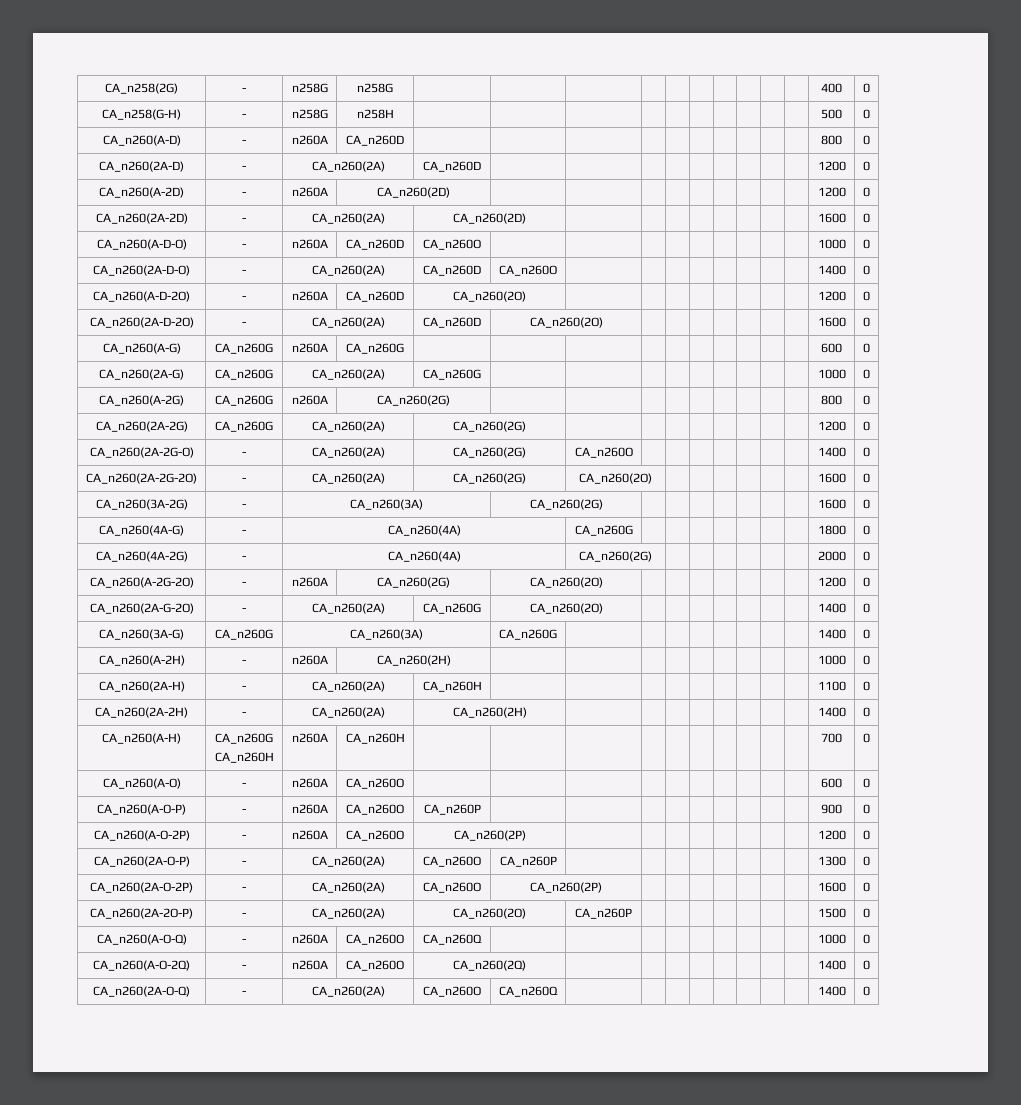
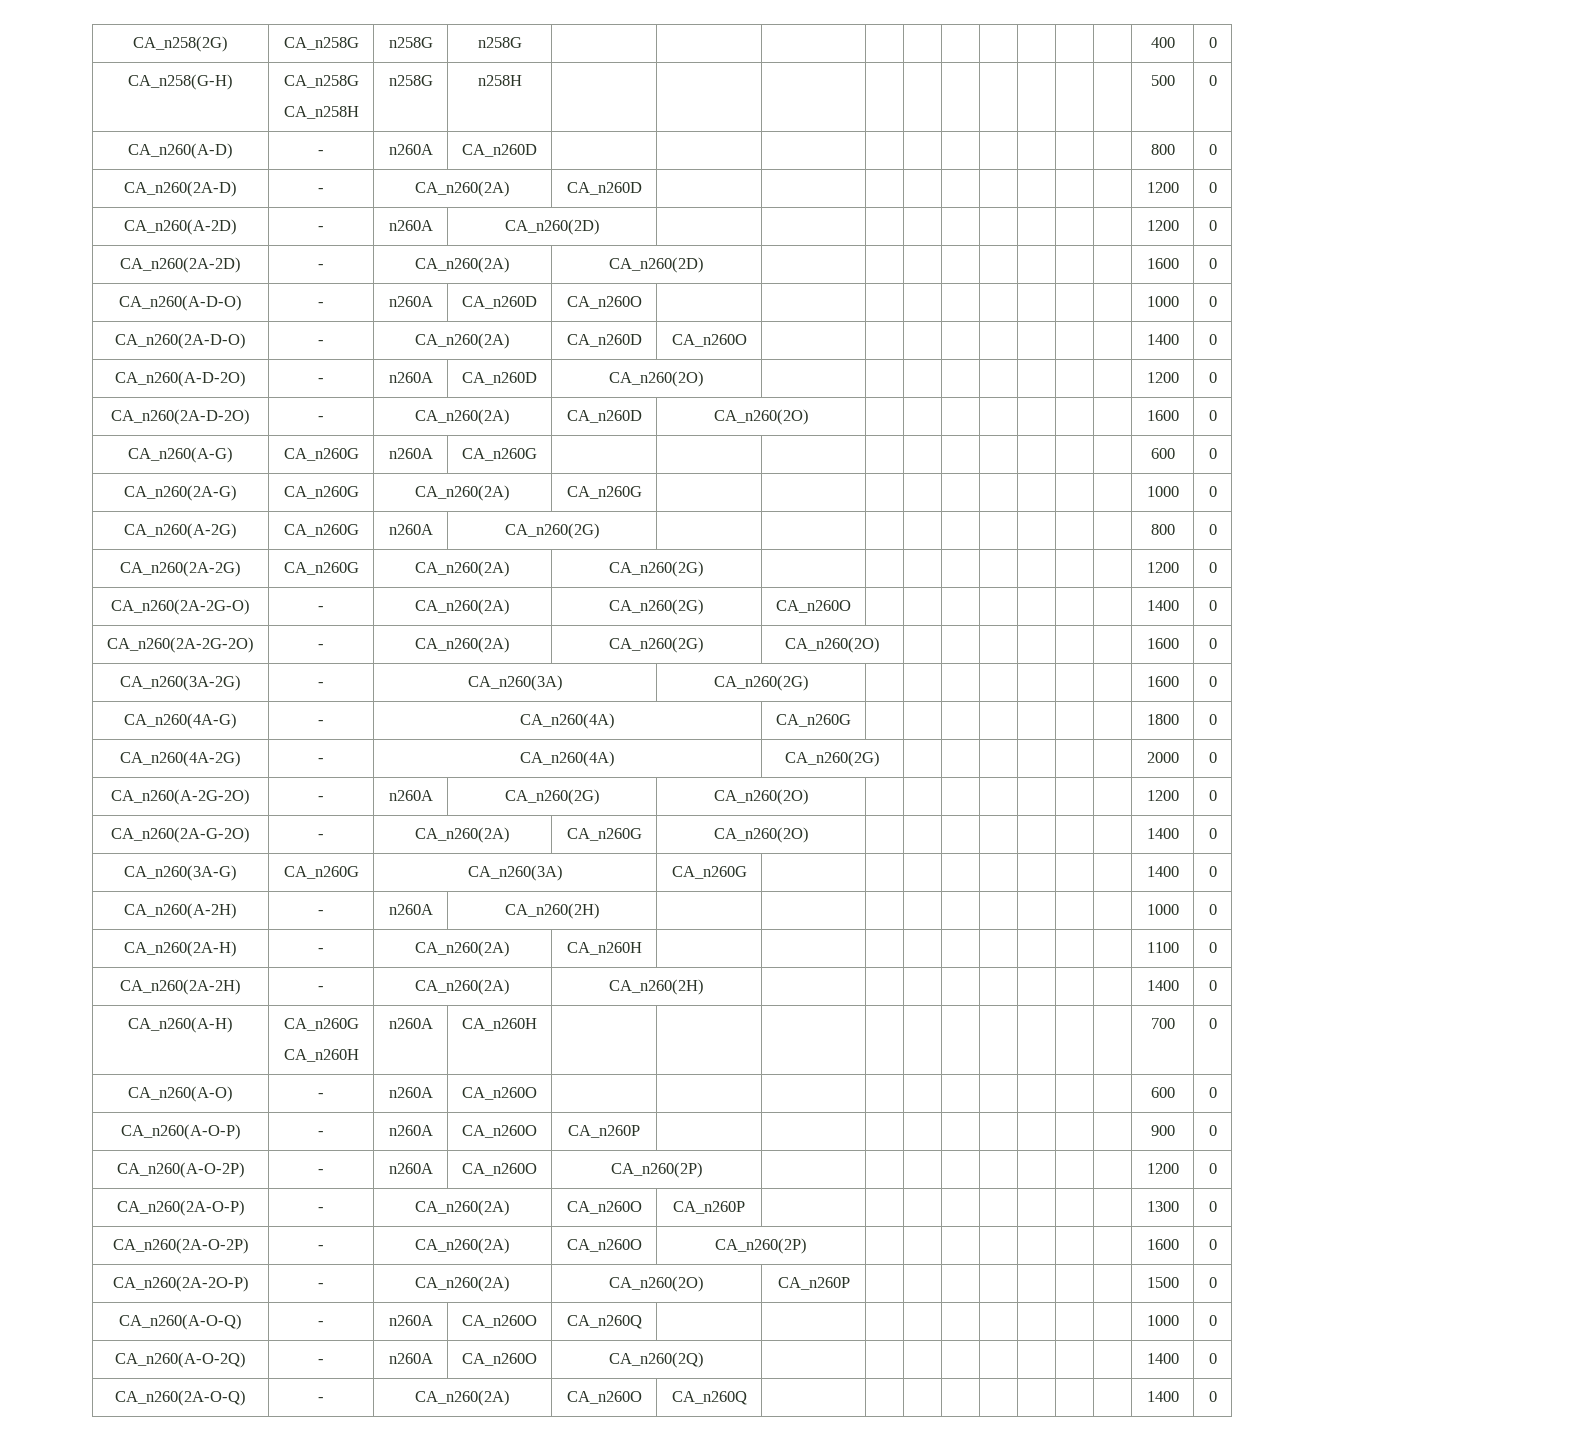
[241,87,246,92] - -> [283,37,359,50] CA_n258G
[241,113,246,118] - -> [283,75,359,88] [283,106,359,119] CA_n258G // CA_n258H

